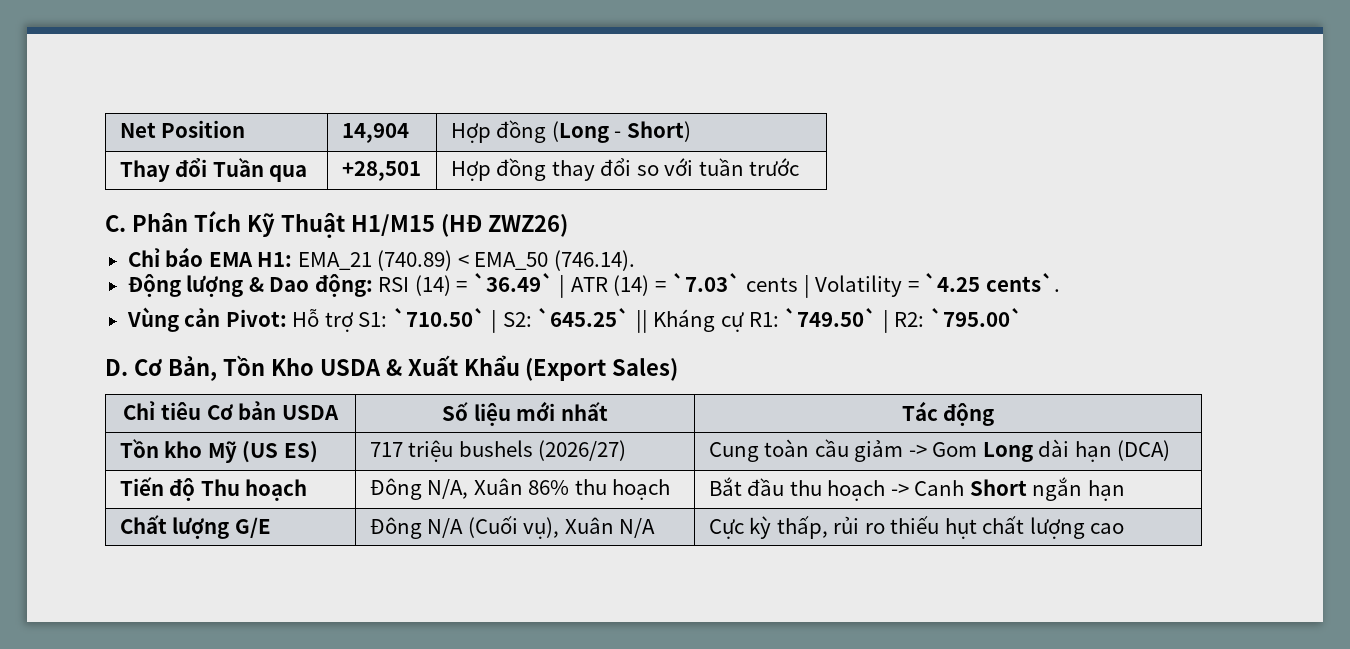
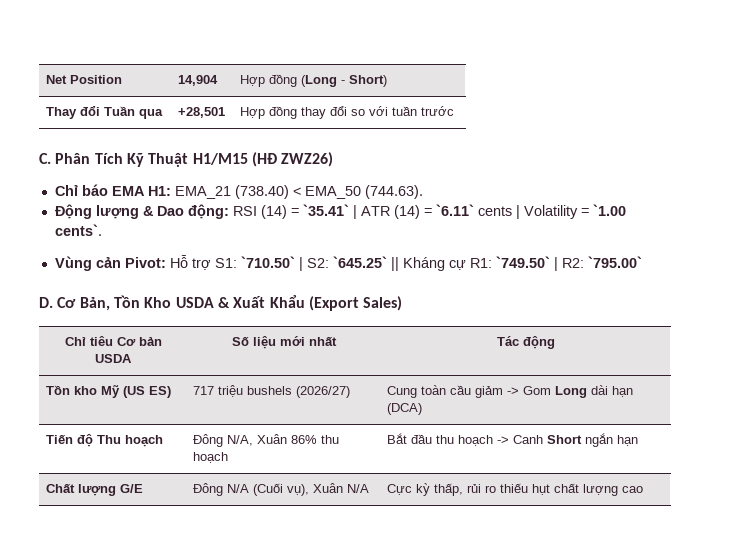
[377,250,453,271] (740.89) -> [234,185,289,199] (738.40)
[553,250,635,271] (746.14). -> [364,185,423,199] (744.63).
[472,273,554,292] `36.49` -> [302,204,349,216] `35.41`
[671,273,741,292] `7.03` -> [435,204,474,216] `6.11`
[924,273,981,292] `4.25 -> [592,204,626,216] `1.00

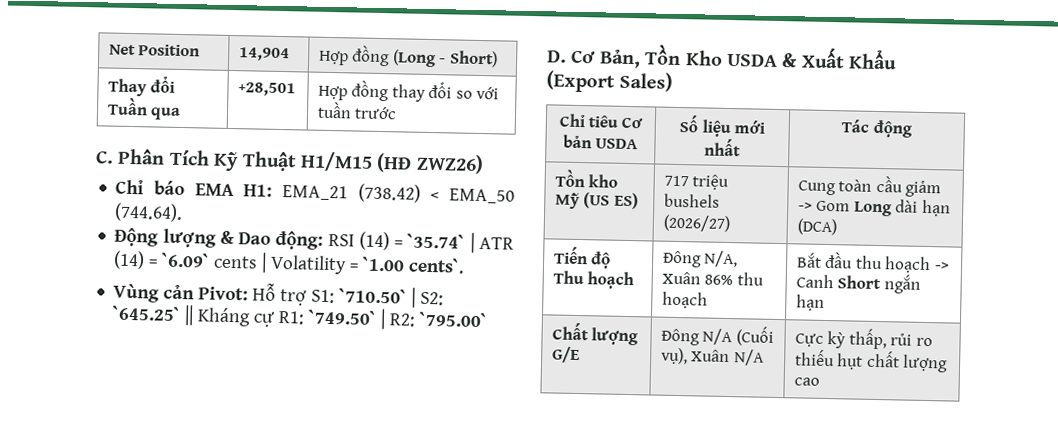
[234,185,289,199] (738.40) -> [357,183,421,203] (738.42)
[364,185,423,199] (744.63). -> [114,202,184,223] (744.64).
[302,204,349,216] `35.41` -> [406,233,466,249] `35.74`
[435,204,474,216] `6.11` -> [160,252,211,268] `6.09`

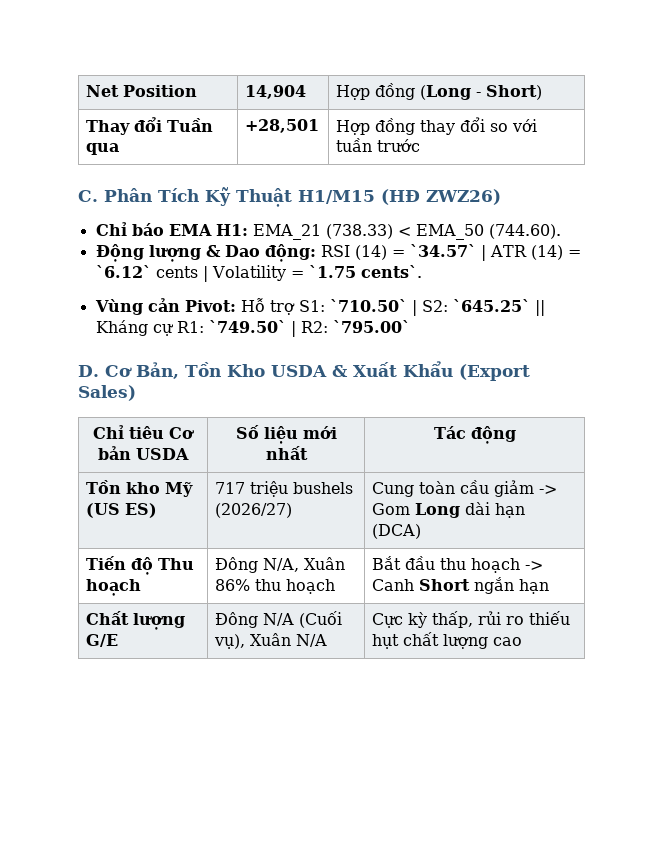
[357,183,421,203] (738.42) -> [325,224,393,239] (738.33)
[114,202,184,223] (744.64). -> [488,224,561,239] (744.60).
[406,233,466,249] `35.74` -> [409,244,476,257] `34.57`
[160,252,211,268] `6.09` -> [95,265,151,278] `6.12`
[361,256,406,272] `1.00 -> [308,265,356,278] `1.75

